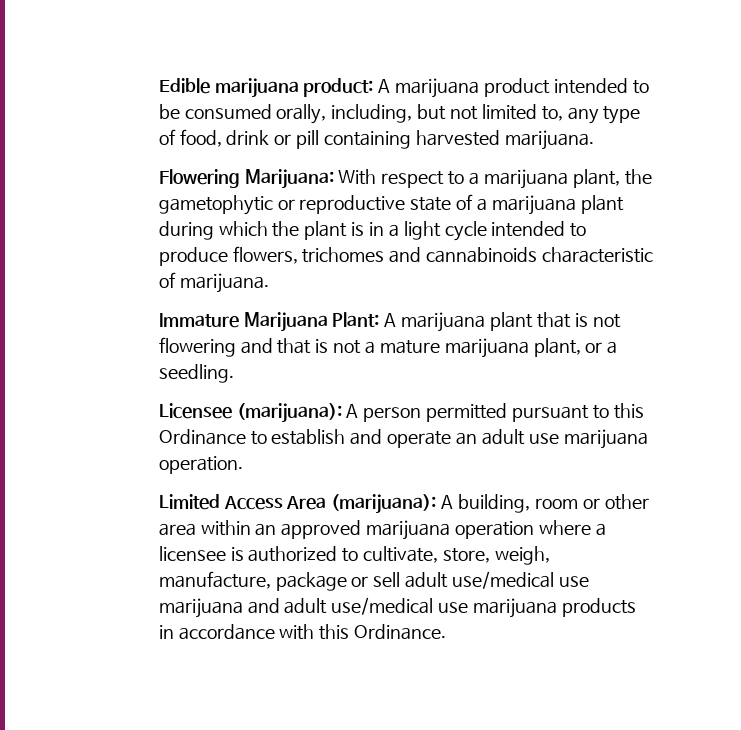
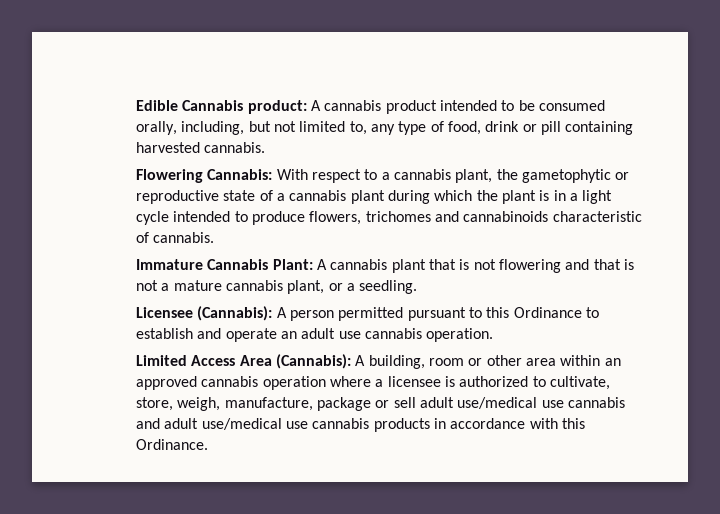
[214,78,299,98] marijuana -> [182,100,244,111] Cannabis
[395,78,480,98] marijuana -> [324,100,382,111] cannabis
[504,130,594,150] marijuana. -> [204,142,266,153] cannabis.
[244,169,334,189] Marijuana: -> [207,169,273,180] Cannabis:
[483,169,568,189] marijuana -> [393,169,451,180] cannabis
[491,195,576,215] marijuana -> [289,190,347,201] cannabis
[179,273,269,293] marijuana. -> [153,232,215,243] cannabis.
[243,312,328,332] Marijuana -> [207,259,269,270] Cannabis
[401,312,486,332] marijuana -> [330,259,388,270] cannabis
[444,338,529,358] marijuana -> [226,280,284,291] cannabis
[236,403,342,423] (marijuana): -> [197,306,273,321] (Cannabis):
[563,429,648,449] marijuana -> [364,328,422,339] cannabis
[331,494,437,514] (marijuana): -> [276,354,352,369] (Cannabis):
[366,520,451,540] marijuana -> [201,376,259,387] cannabis
[158,598,243,618] marijuana -> [567,397,625,408] cannabis
[472,598,557,618] marijuana -> [312,418,370,429] cannabis

